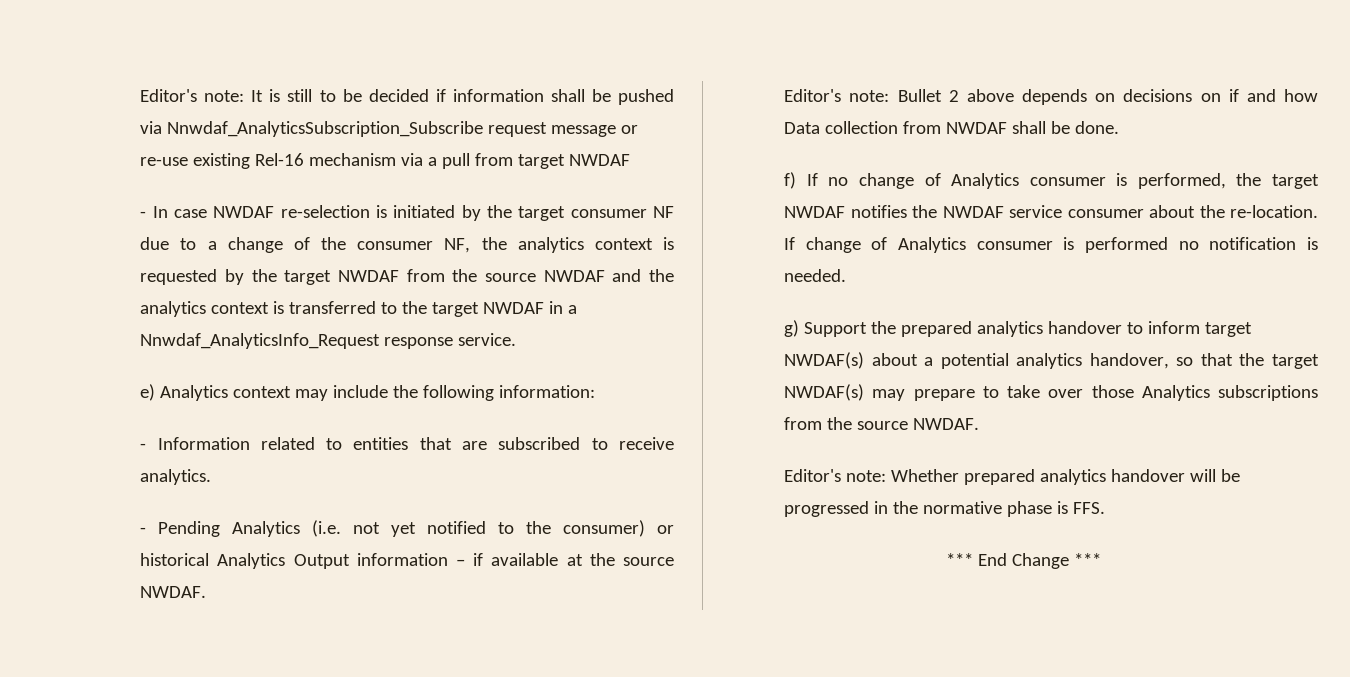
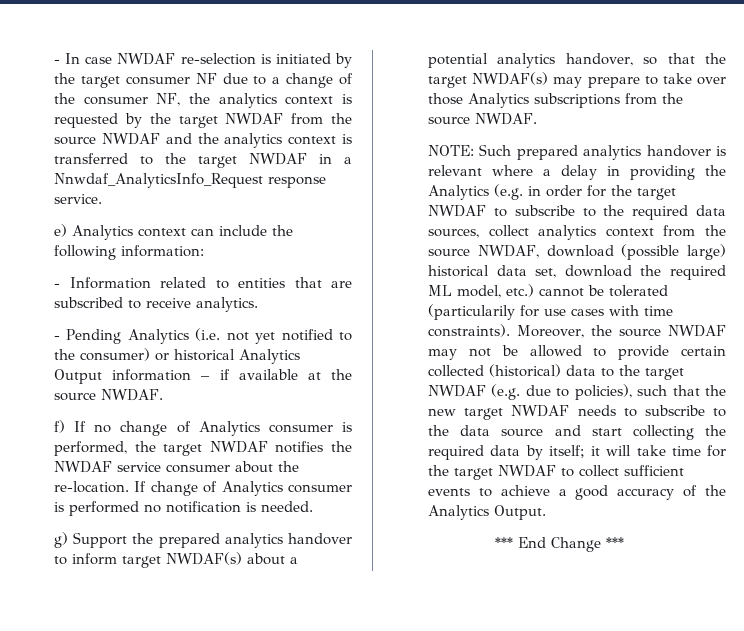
[140,89,674,105] [140,121,639,137] [140,153,631,169] Editor's note: It is still to be decided if information shall be pushed via Nnwdaf_AnalyticsSubscription_Subscribe request message or re-use existing Rel-16 mechanism via a pull from target NWDAF // -> (54, 61) none
[295,389,329,401] may -> [191,228,215,236] can
[784,89,1318,105] [784,121,1120,134] // Editor's note: Bullet 2 above depends on decisions on if and how Data collection from NWDAF shall be done. -> (164, 395) none
[784,469,1241,485] [784,501,1106,517] Editor's note: Whether prepared analytics handover will be progressed in the normative phase is FFS. -> [428,144,726,160] [428,165,726,180] [428,184,677,200] [428,205,726,220] [428,225,726,240] [428,244,726,260] [428,265,726,280] [428,284,669,298] [428,304,674,320] [428,324,726,338] [428,345,726,360] [428,364,685,380] [428,384,726,400] [428,405,726,420] [428,425,726,440] [428,445,727,460] [428,465,685,480] [428,485,726,500] [428,505,547,520] NOTE: Such prepared analytics handover is relevant where a delay in providing the Analytics (e.g. in order for the target NWDAF to subscribe to the required data sources, collect analytics context from the source NWDAF, download (possible large) historical data set, download the required ML model, etc.) cannot be tolerated (particularily for use cases with time constraints). Moreover, the source NWDAF may not be allowed to provide certain collected (historical) data to the target NWDAF (e.g. due to policies), such that the new target NWDAF needs to subscribe to the data source and start collecting the required data by itself; it will take time for the target NWDAF to collect sufficient events to achieve a good accuracy of the Analytics Output.

